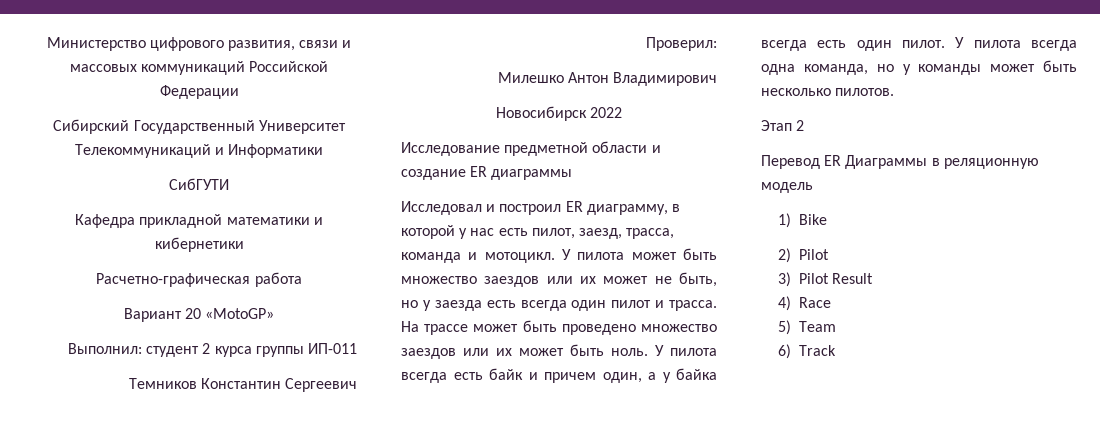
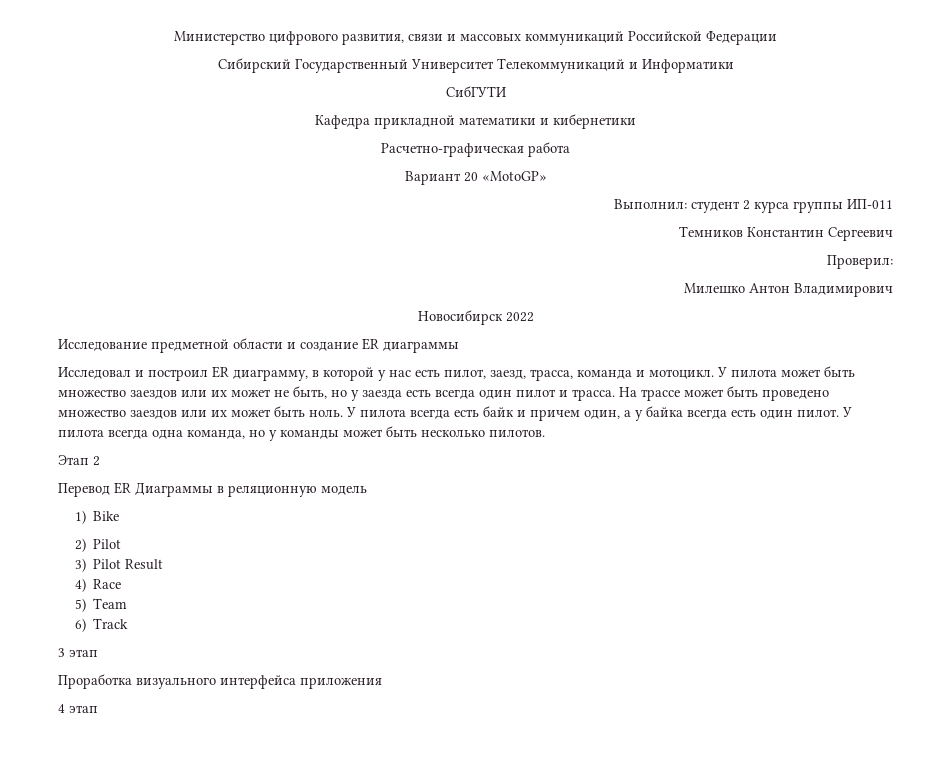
(836, 350) none -> [58,648,98,657] [58,674,382,689] [58,704,98,713] // 3 этап // Проработка визуального интерфейса приложения // 4 этап

